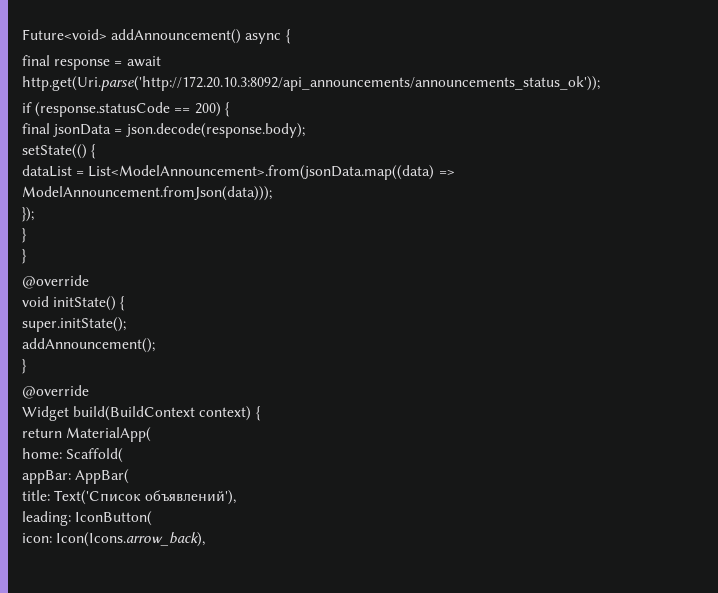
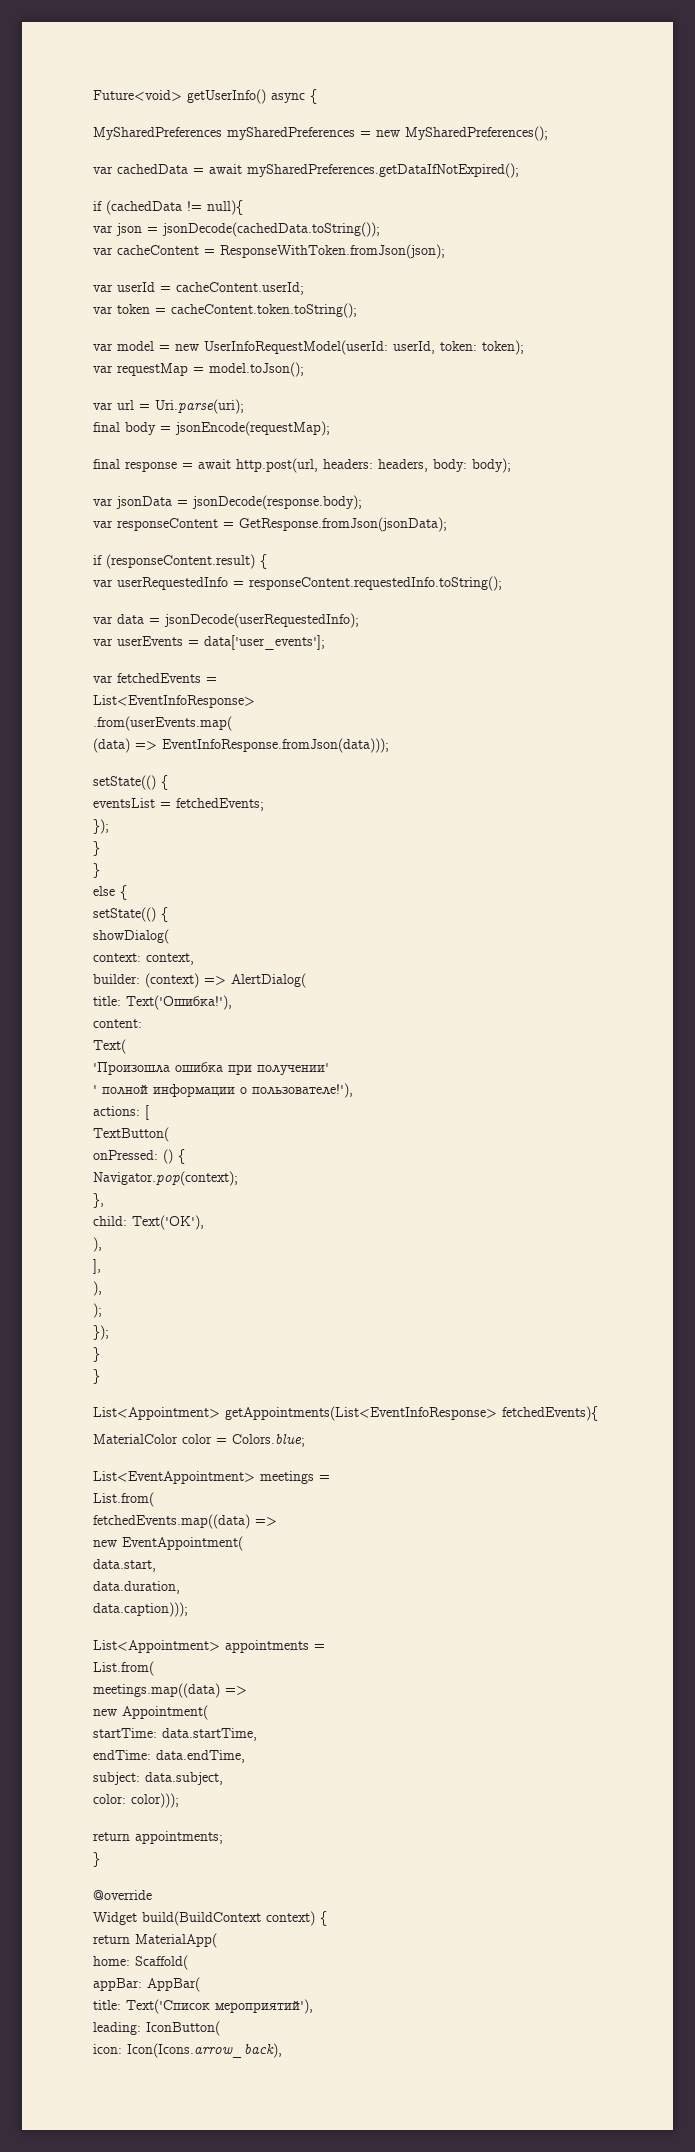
[111,29,242,44] addAnnouncement() -> [187,89,266,104] getUserInfo()
[22,55,161,70] [22,76,600,91] [22,102,230,117] [22,123,305,138] [22,144,97,159] [22,165,455,180] [22,186,272,201] [22,207,34,222] [22,228,27,243] [22,249,27,264] [22,275,89,289] [22,296,126,311] [22,317,126,332] [22,338,155,353] final response = await http.get(Uri.parse('http://172.20.10.3:8092/api_announcements/announcements_status_ok')); // if (response.statusCode == 200) { // final jsonData = json.decode(response.body); // setState(() { // dataList = List<ModelAnnouncement>.from(jsonData.map((data) => ModelAnnouncement.fromJson(data))); // }); // } // } // @override // void initState() { // super.initState(); // addAnnouncement(); -> [93,126,548,141] [93,163,519,178] [93,200,243,215] [93,222,380,237] [93,244,445,259] [93,282,304,295] [93,303,357,318] [93,340,524,355] [93,362,304,377] [93,399,244,414] [93,421,330,436] [93,458,511,473] [93,495,362,510] [93,517,447,532] [93,554,267,569] [93,576,502,591] [93,613,359,628] [93,635,325,650] [93,673,217,683] [93,695,255,708] [93,716,232,731] [93,738,389,753] [93,775,168,790] [93,798,264,811] [93,819,109,834] [93,841,100,856] [93,863,100,878] [93,885,127,900] [93,907,168,922] [93,929,169,944] [93,953,194,965] [93,973,306,988] [93,995,232,1010] [93,1019,142,1028] [93,1039,126,1054] [93,1062,329,1075] [93,1083,353,1098] [93,1105,149,1120] [93,1127,169,1142] [93,1149,185,1164] [93,1171,238,1186] [93,1193,104,1208] [93,1215,204,1230] [93,1237,102,1252] [93,1259,101,1274] [93,1281,102,1296] [93,1303,102,1318] [93,1325,109,1340] [93,1347,100,1362] [93,1369,100,1384] [93,1406,598,1421] [93,1434,305,1447] [93,1471,330,1484] [93,1492,154,1507] [93,1514,277,1529] [93,1536,243,1551] [93,1559,156,1572] [93,1581,180,1594] [93,1602,188,1617] [93,1640,325,1653] [93,1661,154,1676] [93,1683,247,1698] [93,1705,208,1720] [93,1728,257,1741] [93,1750,245,1763] [93,1772,223,1785] [93,1793,179,1808] [93,1831,223,1844] MySharedPreferences mySharedPreferences = new MySharedPreferences(); // var cachedData = await mySharedPreferences.getDataIfNotExpired(); // if (cachedData != null){ // var json = jsonDecode(cachedData.toString()); // var cacheContent = ResponseWithToken.fromJson(json); // var userId = cacheContent.userId; // var token = cacheContent.token.toString(); // var model = new UserInfoRequestModel(userId: userId, token: token); // var requestMap = model.toJson(); // var url = Uri.parse(uri); // final body = jsonEncode(requestMap); // final response = await http.post(url, headers: headers, body: body); // var jsonData = jsonDecode(response.body); // var responseContent = GetResponse.fromJson(jsonData); // if (responseContent.result) { // var userRequestedInfo = responseContent.requestedInfo.toString(); // var data = jsonDecode(userRequestedInfo); // var userEvents = data['user_events']; // var fetchedEvents = // List<EventInfoResponse> // .from(userEvents.map( // (data) => EventInfoResponse.fromJson(data))); // setState(() { // eventsList = fetchedEvents; // }); // } // } // else { // setState(() { // showDialog( // context: context, // builder: (context) => AlertDialog( // title: Text('Ошибка!'), // content: // Text( // 'Произошла ошибка при получении' // ' полной информации о пользователе!'), // actions: [ // TextButton( // onPressed: () { // Navigator.pop(context); // }, // child: Text('OK'), // ), // ], // ), // ); // }); // } // } // List<Appointment> getAppointments(List<EventInfoResponse> fetchedEvents){ // MaterialColor color = Colors.blue; // List<EventAppointment> meetings = // List.from( // fetchedEvents.map((data) => // new EventAppointment( // data.start, // data.duration, // data.caption))); // List<Appointment> appointments = // List.from( // meetings.map((data) => // new Appointment( // startTime: data.startTime, // endTime: data.endTime, // subject: data.subject, // color: color))); // return appointments;
[145,490,237,505] объявлений'), -> [215,1999,313,2014] мероприятий'),

